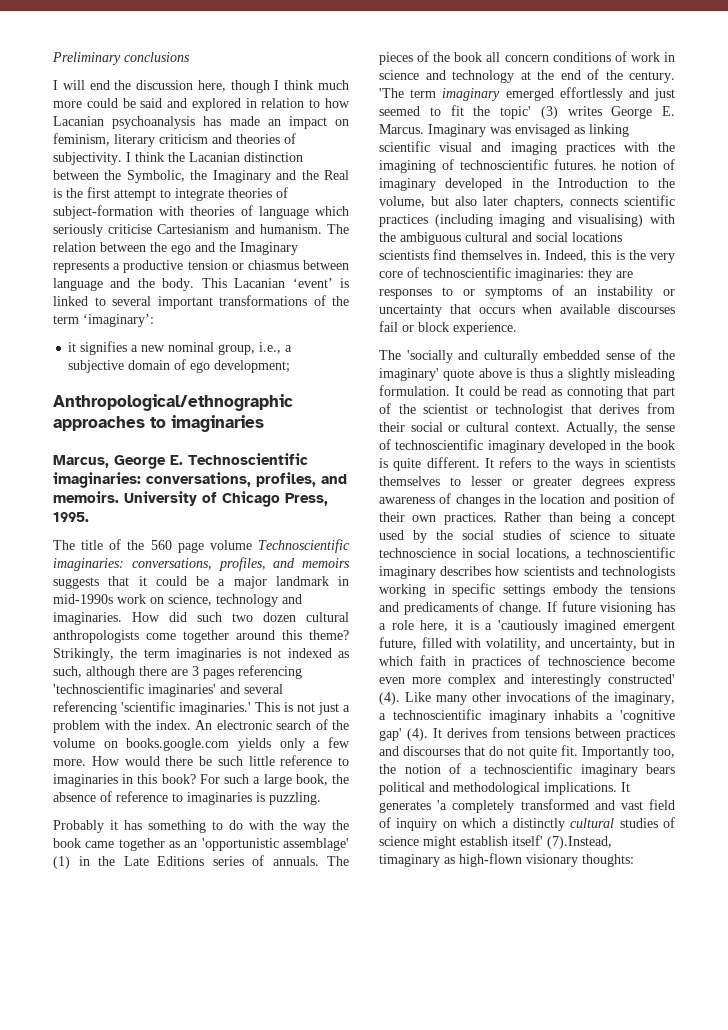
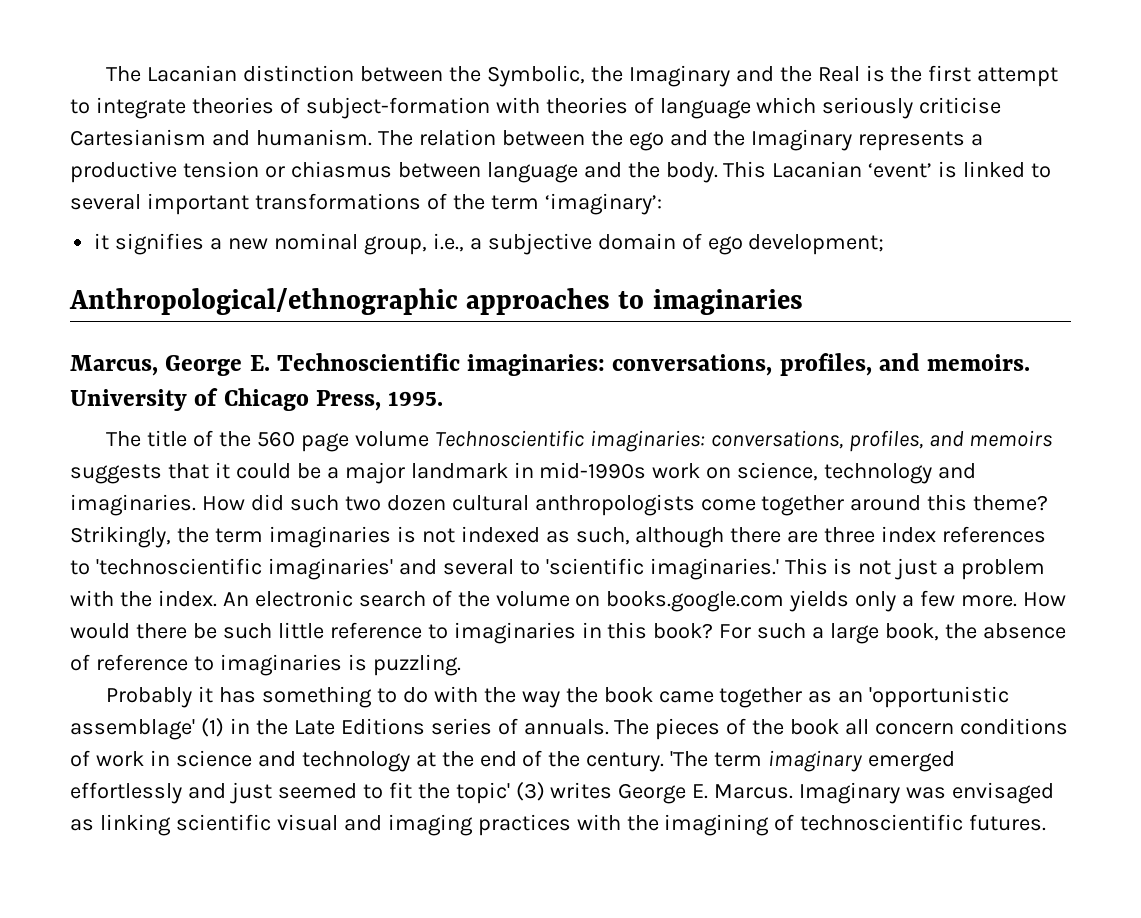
[52,52,190,65] [53,80,349,93] [53,98,350,111] [53,116,349,129] [53,133,296,147] [53,152,185,165] Preliminary conclusions // I will end the discussion here, though I think much more could be said and explored in relation to how Lacanian psychoanalysis has made an impact on feminism, literary criticism and theories of subjectivity. I think the -> [106,66,142,82] The
[192,665,302,679] 3 pages referencing -> [824,526,1047,543] [70,560,90,575] three index references to
[53,701,117,715] referencing -> [519,560,540,575] to
[602,159,675,170] [379,178,675,191] [379,195,675,209] [379,214,675,227] [379,232,622,245] [379,249,675,263] [379,267,633,281] [379,285,675,299] [379,304,675,317] [379,321,517,335] [379,349,675,363] [379,368,675,381] [379,385,675,399] [379,403,675,417] [379,422,675,435] [379,439,675,453] [379,457,675,471] [379,476,675,489] [379,493,675,507] [379,512,675,525] [379,529,675,543] [379,547,675,560] [379,566,675,579] [379,583,675,597] [379,601,675,615] [379,620,675,633] [379,637,675,651] [379,655,675,669] [379,674,675,687] [379,691,675,705] [379,709,675,723] [379,727,675,741] [379,745,675,759] [379,763,675,777] [379,782,630,795] [379,799,675,813] [379,817,675,831] [379,835,612,849] [379,853,634,867] he notion of imaginary developed in the Introduction to the volume, but also later chapters, connects scientific practices (including imaging and visualising) with the ambiguous cultural and social locations scientists find themselves in. Indeed, this is the very core of technoscientific imaginaries: they are responses to or symptoms of an instability or uncertainty that occurs when available discourses fail or block experience. // The 'socially and culturally embedded sense of the imaginary' quote above is thus a slightly misleading formulation. It could be read as connoting that part of the scientist or technologist that derives from their social or cultural context. Actually, the sense of technoscientific imaginary developed in the book is quite different. It refers to the ways in scientists themselves to lesser or greater degrees express awareness of changes in the location and position of their own practices. Rather than being a concept used by the social studies of science to situate technoscience in social locations, a technoscientific imaginary describes how scientists and technologists working in specific settings embody the tensions and predicaments of change. If future visioning has a role here, it is a 'cautiously imagined emergent future, filled with volatility, and uncertainty, but in which faith in practices of technoscience become even more complex and interestingly constructed' (4). Like many other invocations of the imaginary, a technoscientific imaginary inhabits a 'cognitive gap' (4). It derives from tensions between practices and discourses that do not quite fit. Importantly too, the notion of a technoscientific imaginary bears political and methodological implications. It generates 'a completely transformed and vast field of inquiry on which a distinctly cultural studies of science might establish itself' (7).Instead, timaginary as high-flown visionary thoughts: -> (1047, 822) none

